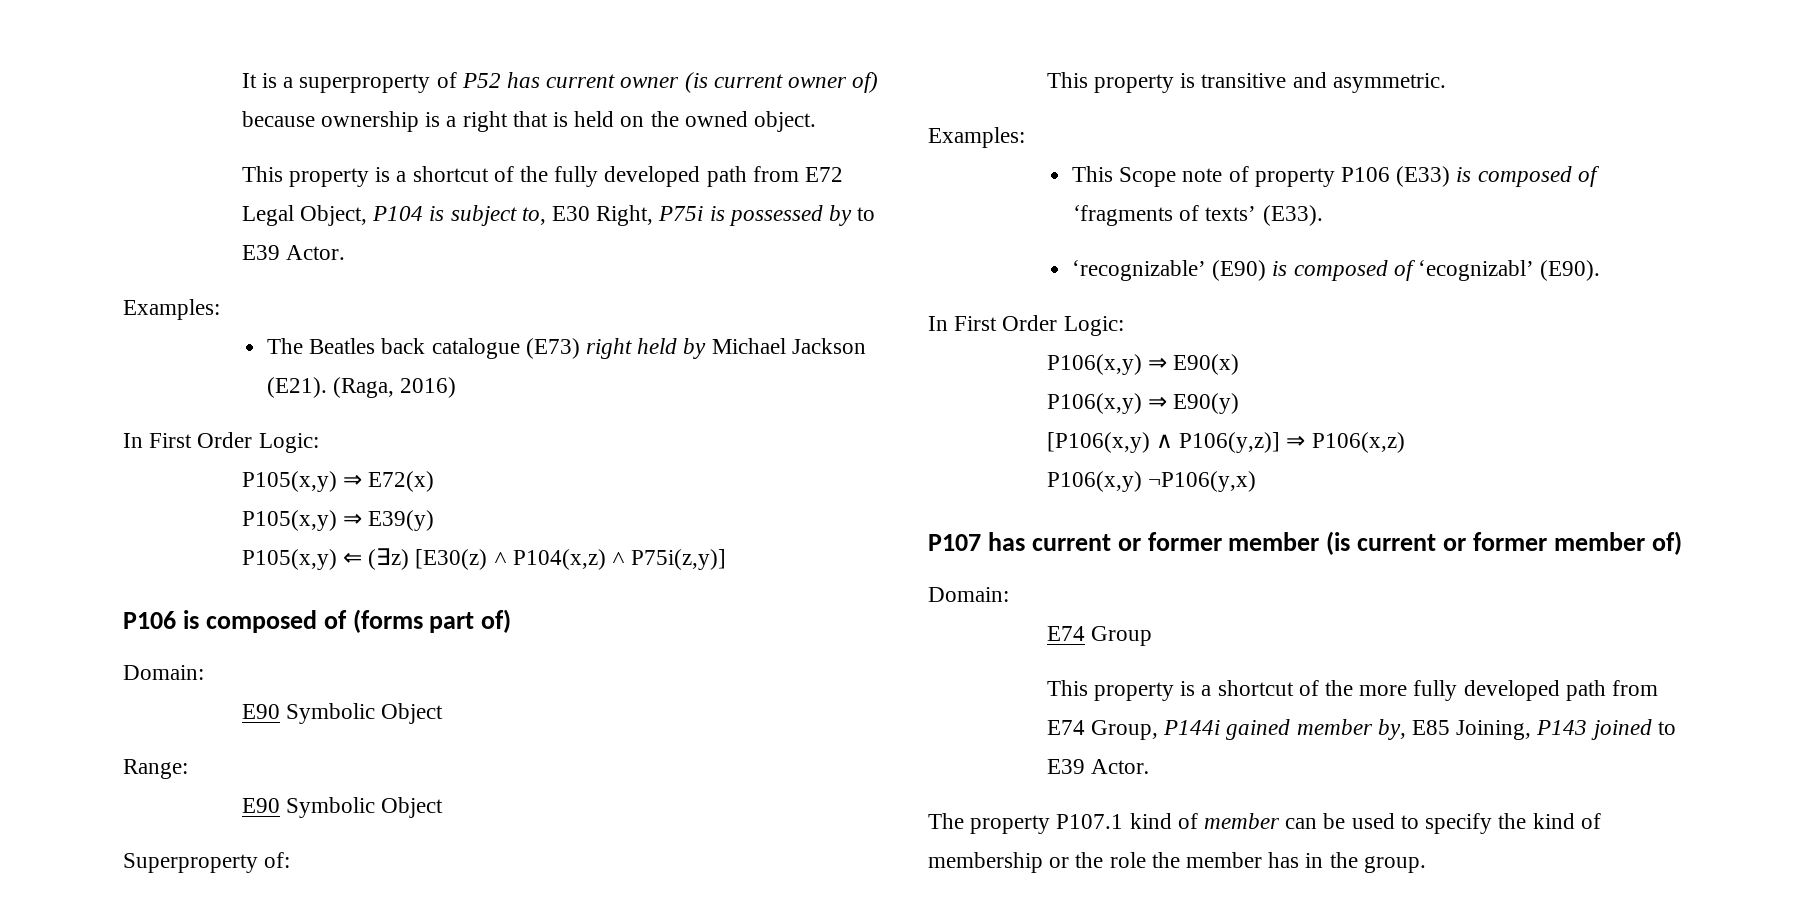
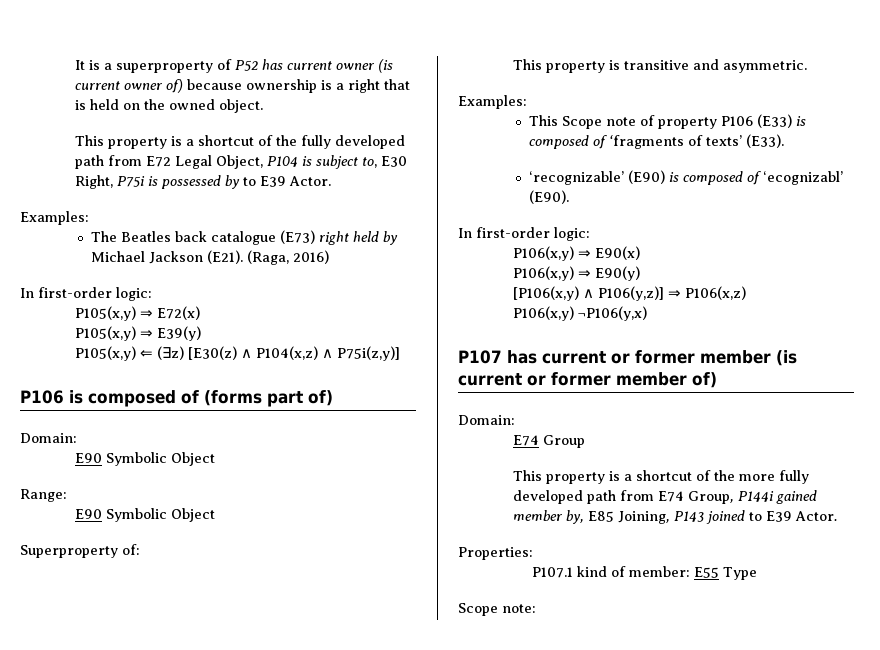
[149,432,319,453] First Order Logic: -> [38,287,152,301] first-order logic:
[493,549,625,570] ˄ P104(x,z) ˄ -> [241,346,334,360] ∧ P104(x,z) ∧
[954,315,1124,336] First Order Logic: -> [476,227,590,241] first-order logic:
[928,813,1051,834] The property -> [458,547,533,560] Properties: //
[1204,813,1601,834] [928,852,1426,873] member can be used to specify the kind of membership or the role the member has in the group. -> [628,566,757,580] [458,603,536,616] member: E55 Type // Scope note:

